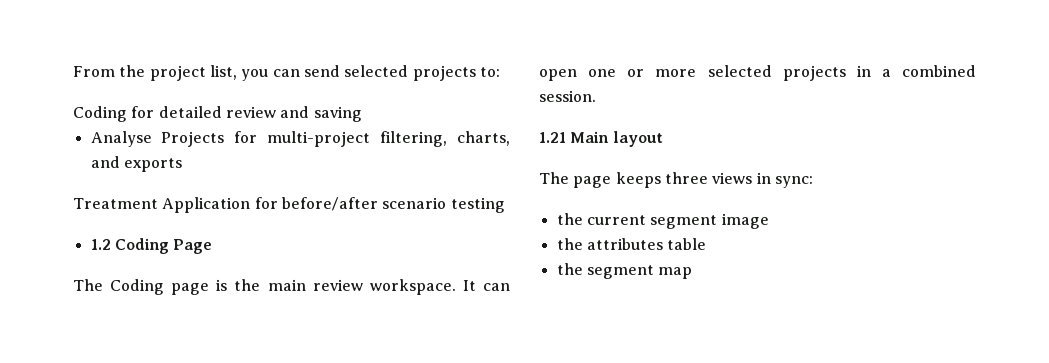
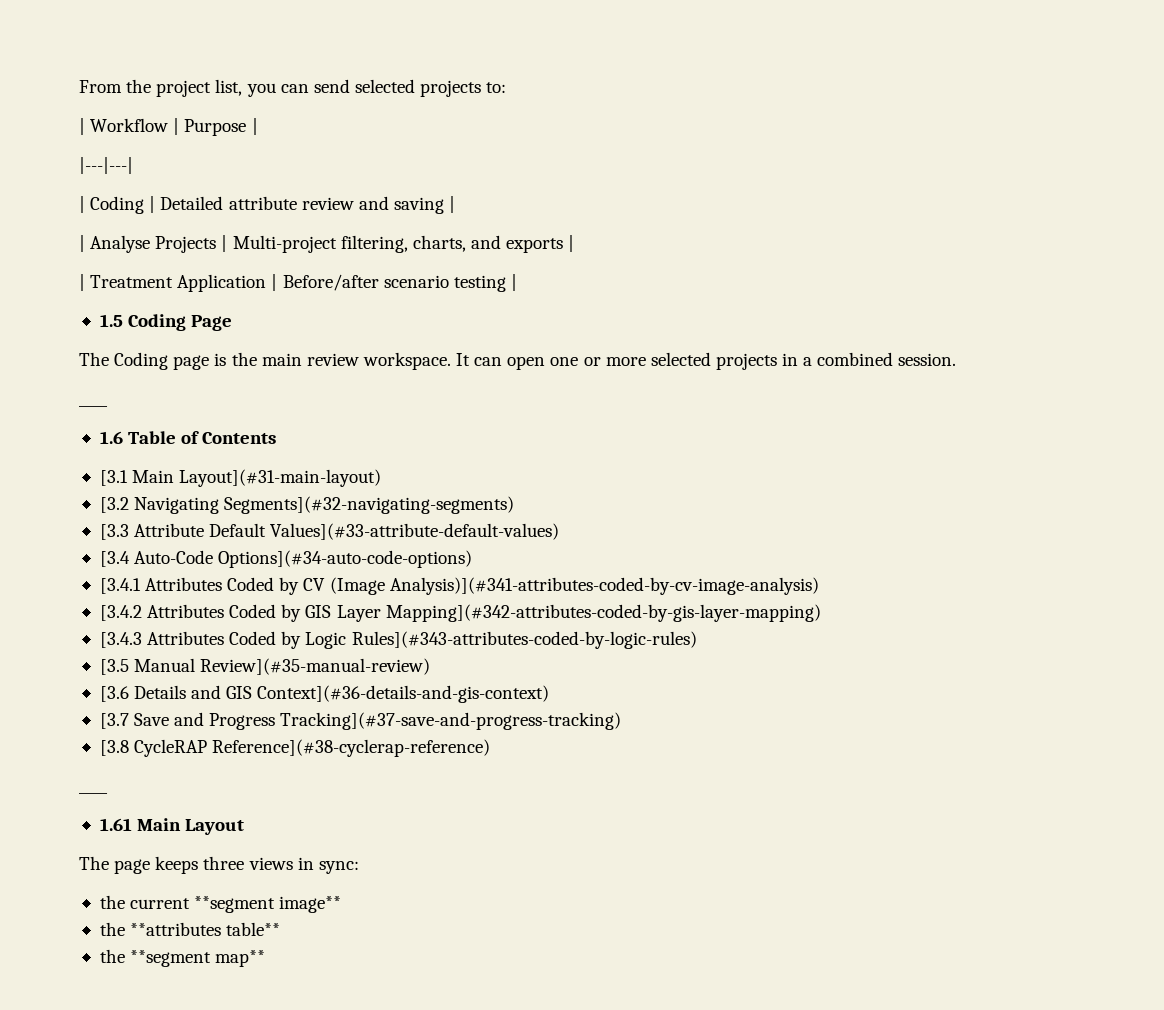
[73,106,362,122] [90,131,510,147] [90,156,182,172] [73,197,378,213] Coding for detailed review and saving // Analyse Projects for multi-project filtering, charts, and exports // Treatment Application for before/after -> [79,118,258,136] [79,157,133,174] [79,196,456,214] [79,235,575,253] [79,274,379,292] | Workflow | Purpose | // |---|---| // | Coding | Detailed attribute review and saving | // | Analyse Projects | Multi-project filtering, charts, and exports | // | Treatment Application | Before/after
[90,239,111,250] // 1.2 -> [510,274,517,291] [99,314,123,327] | // 1.5
[539,131,663,147] 1.21 Main layout -> [79,405,108,407] [99,431,277,444] [99,469,382,487] [99,496,515,514] [99,523,560,540] [99,550,473,568] [99,577,819,595] [99,604,821,622] [99,631,697,649] [99,658,431,675] [99,685,550,703] [99,712,622,730] [99,739,491,757] [79,792,108,794] [99,818,245,835] ____ // 1.6 Table of Contents // [3.1 Main Layout](#31-main-layout) // [3.2 Navigating Segments](#32-navigating-segments) // [3.3 Attribute Default Values](#33-attribute-default-values) // [3.4 Auto-Code Options](#34-auto-code-options) // [3.4.1 Attributes Coded by CV (Image Analysis)](#341-attributes-coded-by-cv-image-analysis) // [3.4.2 Attributes Coded by GIS Layer Mapping](#342-attributes-coded-by-gis-layer-mapping) // [3.4.3 Attributes Coded by Logic Rules](#343-attributes-coded-by-logic-rules) // [3.5 Manual Review](#35-manual-review) // [3.6 Details and GIS Context](#36-details-and-gis-context) // [3.7 Save and Progress Tracking](#37-save-and-progress-tracking) // [3.8 CycleRAP Reference](#38-cyclerap-reference) // ____ // 1.61 Main Layout
[650,213,769,229] [556,238,707,250] [556,263,693,279] segment image // the attributes table // the segment map -> [194,896,342,913] [99,922,281,936] [99,949,266,967] **segment image** // the **attributes table** // the **segment map**

